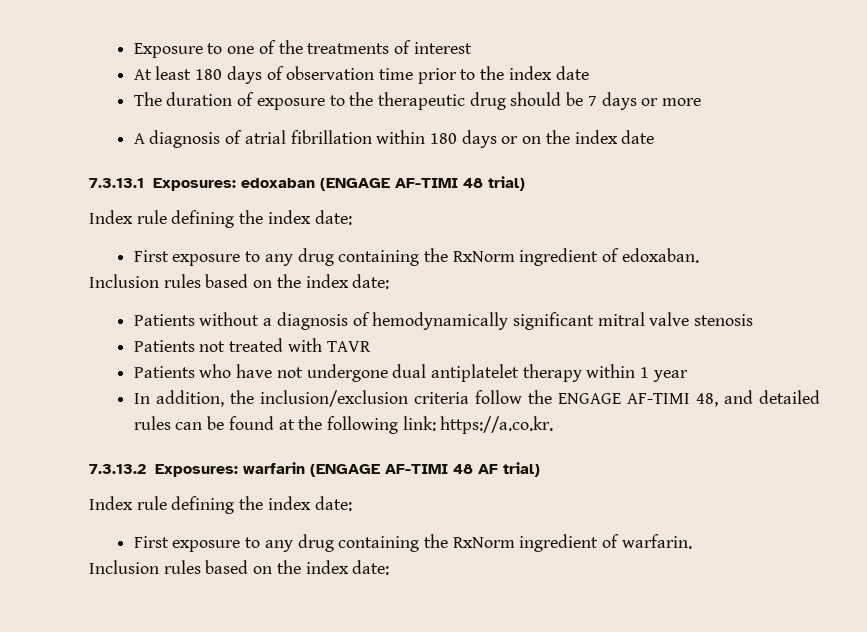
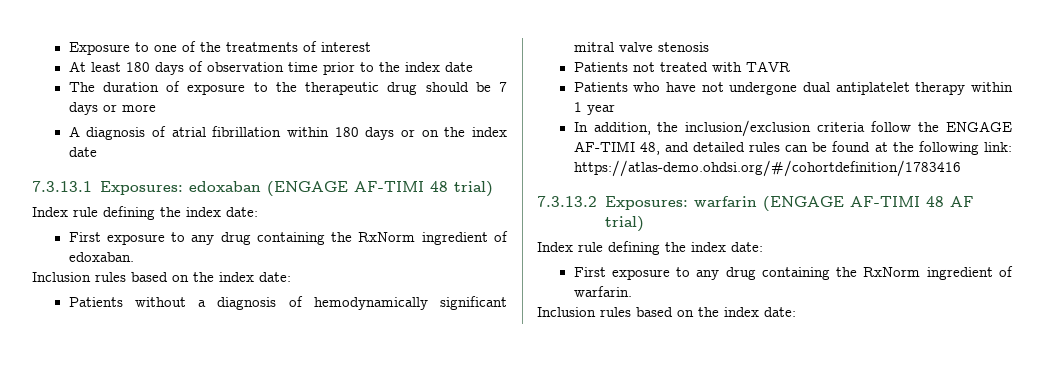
[440,416,554,434] https://a.co.kr. -> [573,160,961,177] https://atlas-demo.ohdsi.org/#/cohortdefinition/1783416

